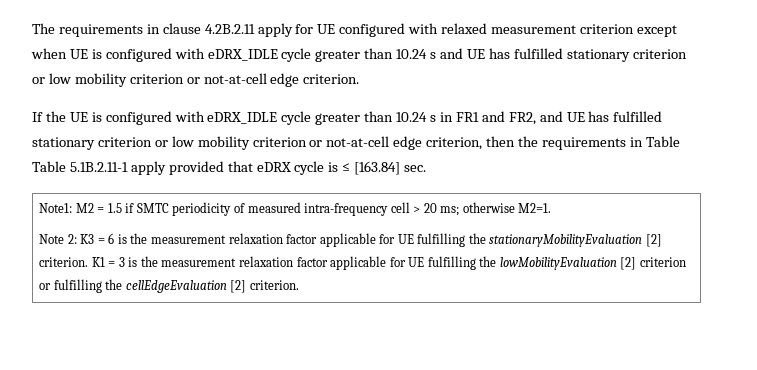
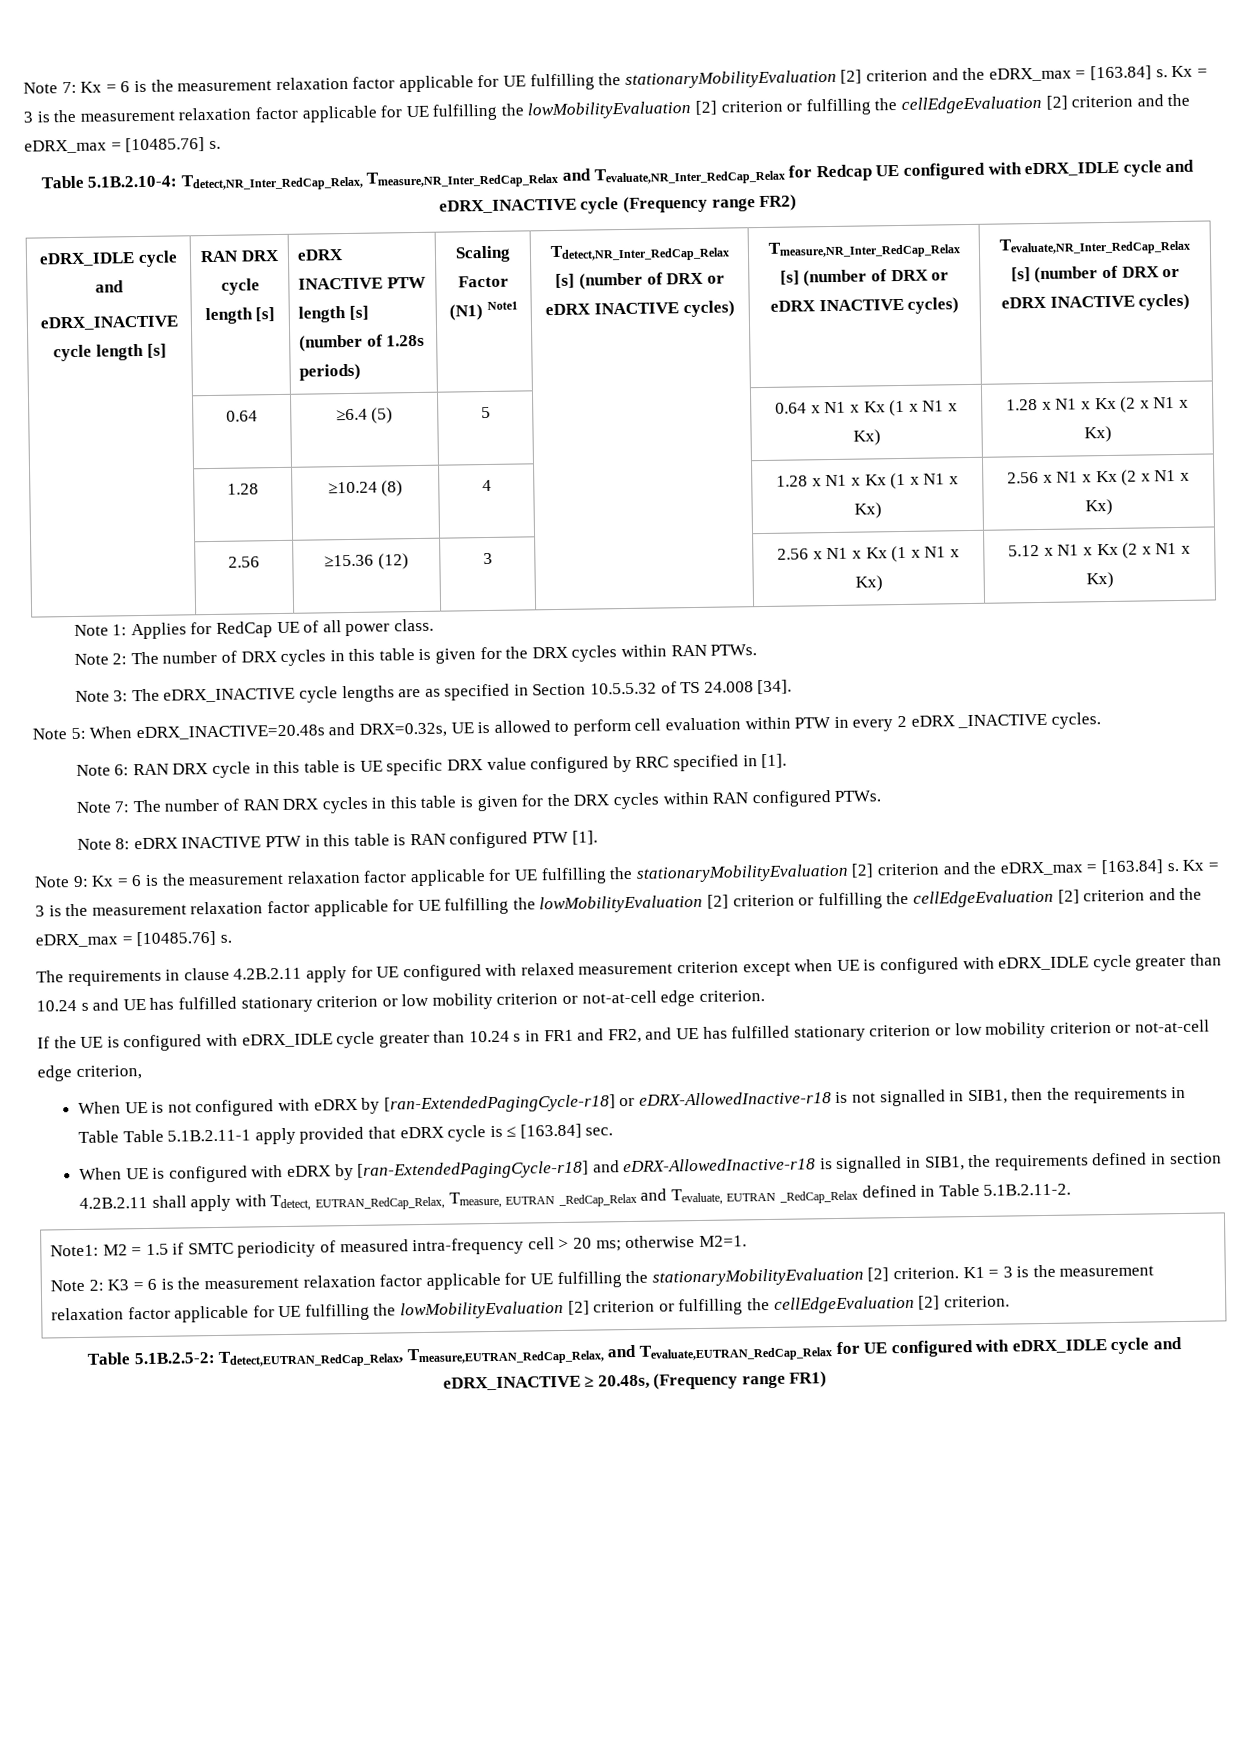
(32, 28) none -> [23,65,1208,94] [23,93,1191,123] [24,137,221,154] [40,159,1195,192] [438,194,798,214] [39,250,178,268] [95,280,124,293] [40,315,178,331] [53,343,167,362] [200,249,280,263] [220,278,260,295] [204,307,276,325] [296,249,344,261] [297,276,426,290] [297,305,369,323] [298,334,426,352] [298,363,361,381] [455,245,511,263] [458,275,509,288] [449,301,518,321] [549,243,730,263] [555,272,725,290] [545,300,735,318] [767,240,961,259] [779,269,950,287] [769,297,960,314] [999,236,1191,256] [1010,265,1181,284] [1000,293,1191,311] [226,410,258,422] [335,407,394,424] [480,406,491,419] [775,399,958,417] [852,429,881,446] [1006,396,1189,413] [1083,425,1112,443] [227,483,259,495] [327,480,404,497] [481,479,492,492] [776,472,959,490] [853,502,882,519] [1007,469,1190,486] [1084,498,1113,516] [228,556,260,568] [324,553,409,570] [482,552,493,565] [777,545,960,563] [854,575,883,592] [1008,542,1191,559] [1085,571,1114,589] [73,618,434,640] [73,644,758,666] [74,679,793,703] [32,712,1101,741] [75,753,788,779] [75,790,882,814] [76,830,598,850] [34,859,1219,888] [35,887,1203,917] [35,930,232,948] Note 7: Kx = 6 is the measurement relaxation factor applicable for UE fulfilling the stationaryMobilityEvaluation [2] criterion and the eDRX_max = [163.84] s. Kx = 3 is the measurement relaxation factor applicable for UE fulfilling the lowMobilityEvaluation [2] criterion or fulfilling the cellEdgeEvaluation [2] criterion and the eDRX_max = [10485.76] s. // Table 5.1B.2.10-4: Tdetect,NR_Inter_RedCap_Relax, Tmeasure,NR_Inter_RedCap_Relax and Tevaluate,NR_Inter_RedCap_Relax for Redcap UE configured with eDRX_IDLE cycle and eDRX_INACTIVE cycle (Frequency range FR2) // eDRX_IDLE cycle and // eDRX_INACTIVE cycle length [s] | RAN DRX cycle length [s] | eDRX INACTIVE PTW length [s] (number of 1.28s periods) | Scaling Factor (N1) Note1 | Tdetect,NR_Inter_RedCap_Relax [s] (number of DRX or eDRX INACTIVE cycles) | Tmeasure,NR_Inter_RedCap_Relax [s] (number of DRX or eDRX INACTIVE cycles) | Tevaluate,NR_Inter_RedCap_Relax [s] (number of DRX or eDRX INACTIVE cycles) // | 0.64 | ≥6.4 (5) | 5 | | 0.64 x N1 x Kx (1 x N1 x Kx) | 1.28 x N1 x Kx (2 x N1 x Kx) // | 1.28 | ≥10.24 (8) | 4 | | 1.28 x N1 x Kx (1 x N1 x Kx) | 2.56 x N1 x Kx (2 x N1 x Kx) // | 2.56 | ≥15.36 (12) | 3 | | 2.56 x N1 x Kx (1 x N1 x Kx) | 5.12 x N1 x Kx (2 x N1 x Kx) // Note 1: Applies for RedCap UE of all power class. // Note 2: The number of DRX cycles in this table is given for the DRX cycles within RAN PTWs. // Note 3: The eDRX_INACTIVE cycle lengths are as specified in Section 10.5.5.32 of TS 24.008 [34]. // Note 5: When eDRX_INACTIVE=20.48s and DRX=0.32s, UE is allowed to perform cell evaluation within PTW in every 2 eDRX _INACTIVE cycles. // Note 6: RAN DRX cycle in this table is UE specific DRX value configured by RRC specified in [1]. // Note 7: The number of RAN DRX cycles in this table is given for the DRX cycles within RAN configured PTWs. // Note 8: eDRX INACTIVE PTW in this table is RAN configured PTW [1]. // Note 9: Kx = 6 is the measurement relaxation factor applicable for UE fulfilling the stationaryMobilityEvaluation [2] criterion and the eDRX_max = [163.84] s. Kx = 3 is the measurement relaxation factor applicable for UE fulfilling the lowMobilityEvaluation [2] criterion or fulfilling the cellEdgeEvaluation [2] criterion and the eDRX_max = [10485.76] s. //
(483, 143) none -> [77,1089,1008,1117] // When UE is not configured with eDRX by [ran-ExtendedPagingCycle-r18] or eDRX-AllowedInactive-r18 is not signalled in SIB1,
(427, 168) none -> [78,1152,1222,1183] [78,1183,1072,1212] // When UE is configured with eDRX by [ran-ExtendedPagingCycle-r18] and eDRX-AllowedInactive-r18 is signalled in SIB1, the requirements defined in section 4.2B.2.11 shall apply with Tdetect, EUTRAN_RedCap_Relax, Tmeasure, EUTRAN _RedCap_Relax and Tevaluate, EUTRAN _RedCap_Relax defined in Table 5.1B.2.11-2.
(299, 285) none -> [86,1337,1183,1368] [442,1371,828,1391] // Table 5.1B.2.5-2: Tdetect,EUTRAN_RedCap_Relax, Tmeasure,EUTRAN_RedCap_Relax, and Tevaluate,EUTRAN_RedCap_Relax for UE configured with eDRX_IDLE cycle and eDRX_INACTIVE ≥ 20.48s, (Frequency range FR1)

